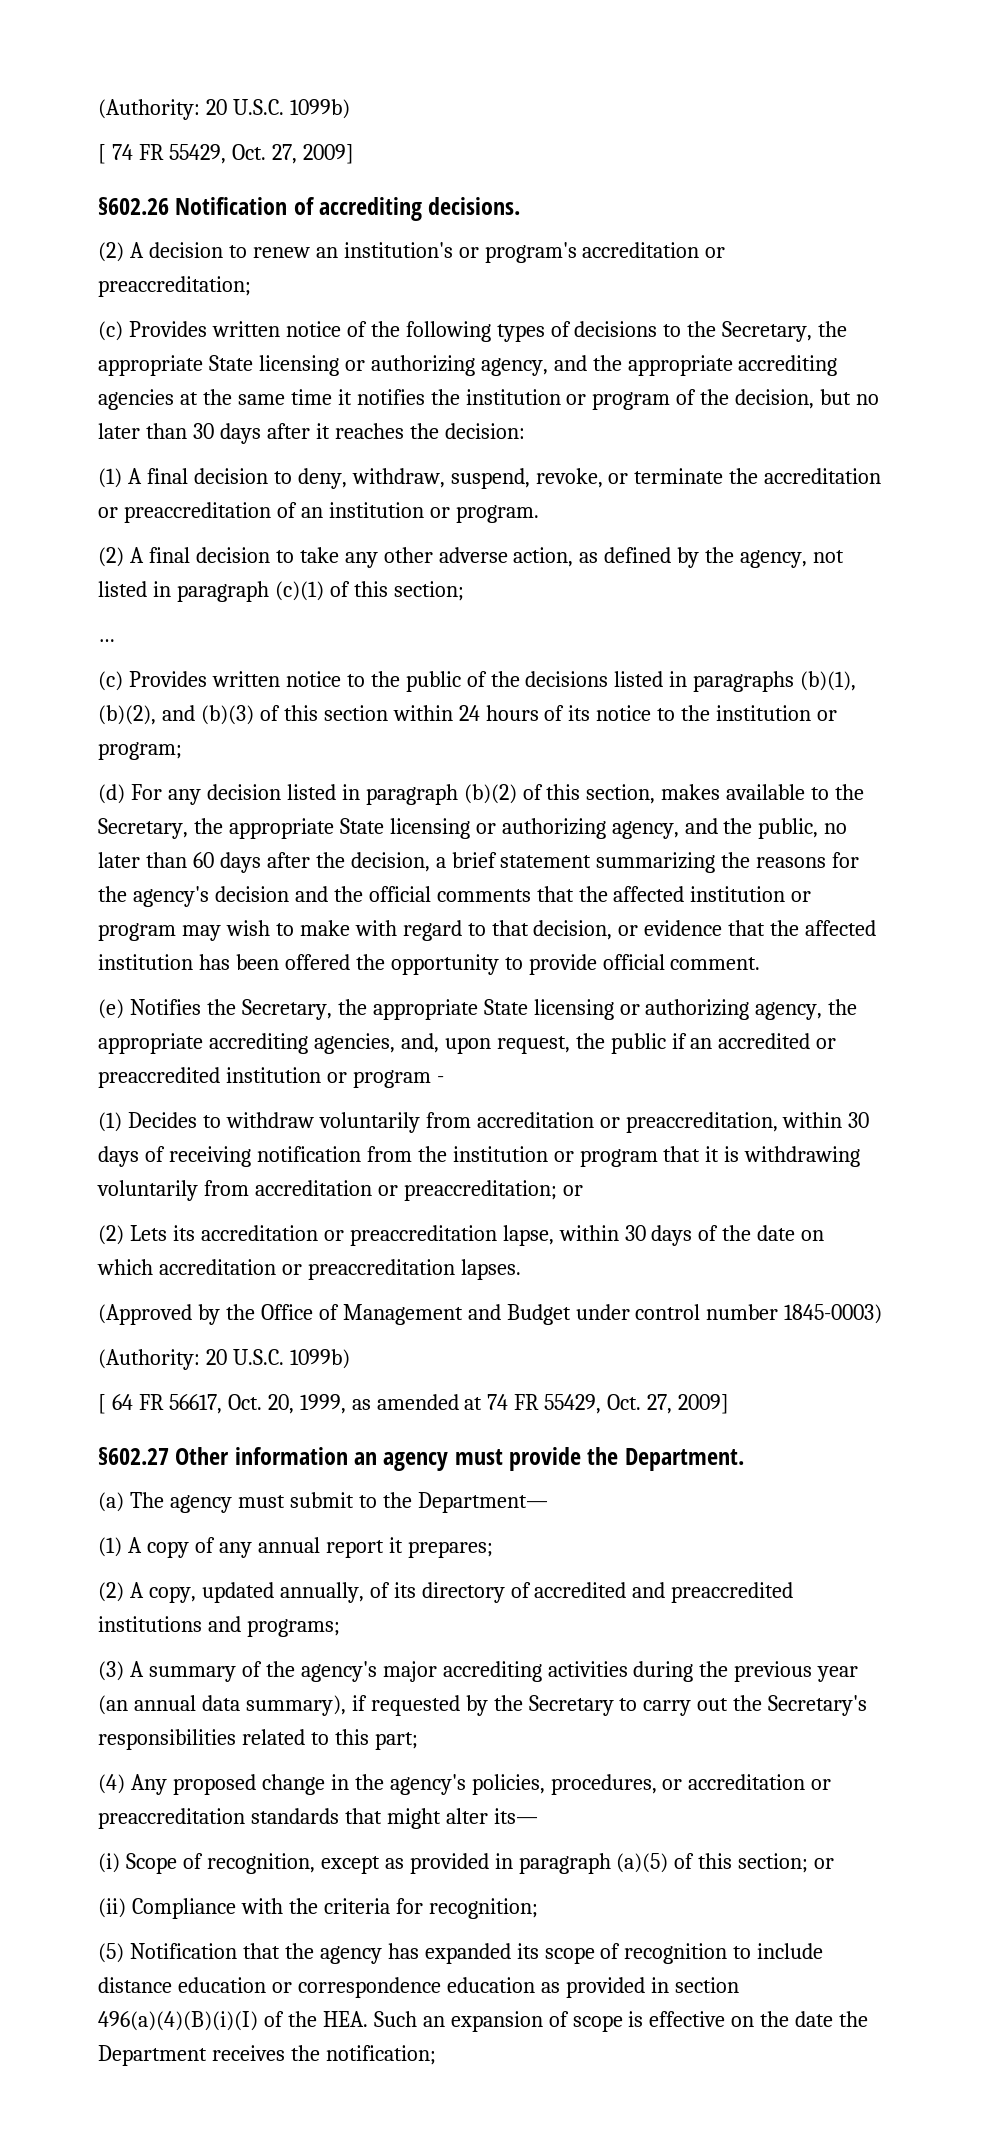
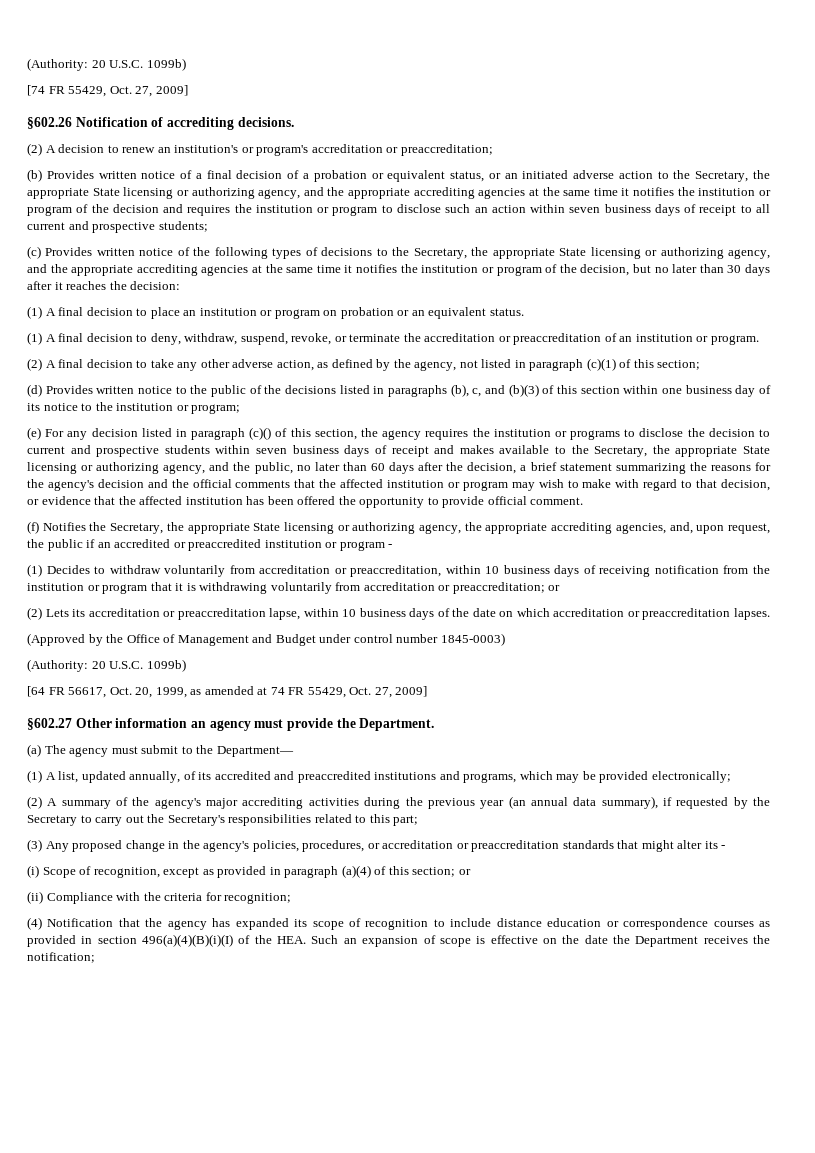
[98,99,350,120] [98,144,133,164] (Authority: 20 U.S.C. 1099b) // [ 74 -> [27,58,186,71] [27,85,45,96] (Authority: 20 U.S.C. 1099b) // [74
(251, 286) none -> [27,169,770,182] [27,187,772,199] [27,204,770,216] [27,221,208,233] // (b) Provides written notice of a final decision of a probation or equivalent status, or an initiated adverse action to the Secretary, the appropriate State licensing or authorizing agency, and the appropriate accrediting agencies at the same time it notifies the institution or program of the decision and requires the institution or program to disclose such an action within seven business days of receipt to all current and prospective students;
(525, 431) none -> [27,306,524,319] // (1) A final decision to place an institution or program on probation or an equivalent status.
[98,639,115,642] [98,671,123,691] … // (c) -> [27,384,42,397] (d)
[800,671,857,691] [98,705,156,725] (b)(1), (b)(2), -> [450,384,482,397] (b), c,
[458,705,539,721] 24 hours -> [661,385,756,397] one business day
[98,784,125,804] (d) -> [27,427,41,440] (e)
[463,784,517,804] (b)(2) -> [249,427,272,440] (c)()
(656, 794) none -> [361,428,770,440] [27,445,455,457] the agency requires the institution or programs to disclose the decision to current and prospective students within seven business days of receipt and
[98,999,124,1019] (e) -> [27,521,39,534] (f)
[848,1112,870,1128] 30 -> [485,565,550,574] 10 business
[624,1225,646,1241] 30 -> [342,608,406,617] 10 business
[98,1394,133,1414] [ 64 -> [27,686,45,697] [64
[146,1537,493,1558] [98,1582,196,1603] copy of any annual report it prepares; // (2) A copy, -> [58,771,79,783] list,
[421,1582,531,1603] directory of -> (212, 776) none
[246,1619,340,1637] [98,1661,124,1681] programs; // (3) -> [463,771,731,783] [27,796,42,809] programs, which may be provided electronically; // (2)
[98,1774,125,1794] (4) -> [27,839,42,852] (3)
[493,1808,538,1824] its— -> [704,841,726,849] its -
[616,1853,669,1873] (a)(5) -> [341,865,371,878] (a)(4)
[98,1943,124,1963] (5) -> [27,917,42,930] (4)
[446,1977,535,1993] education -> [713,921,754,927] courses

